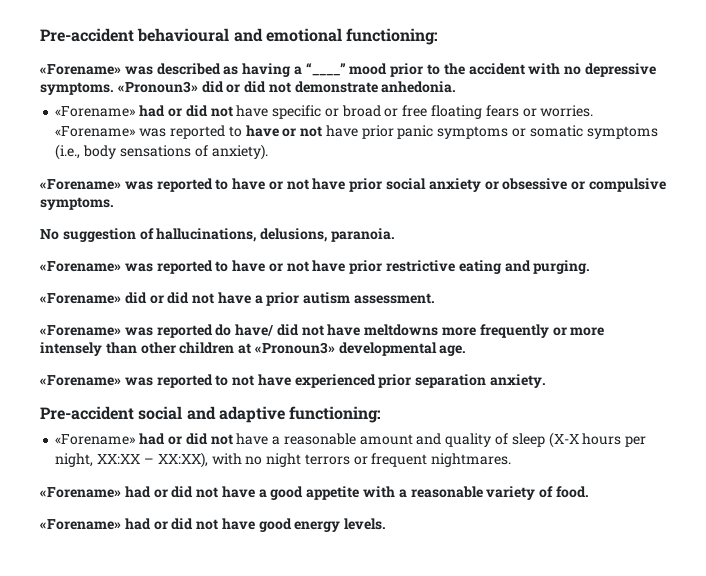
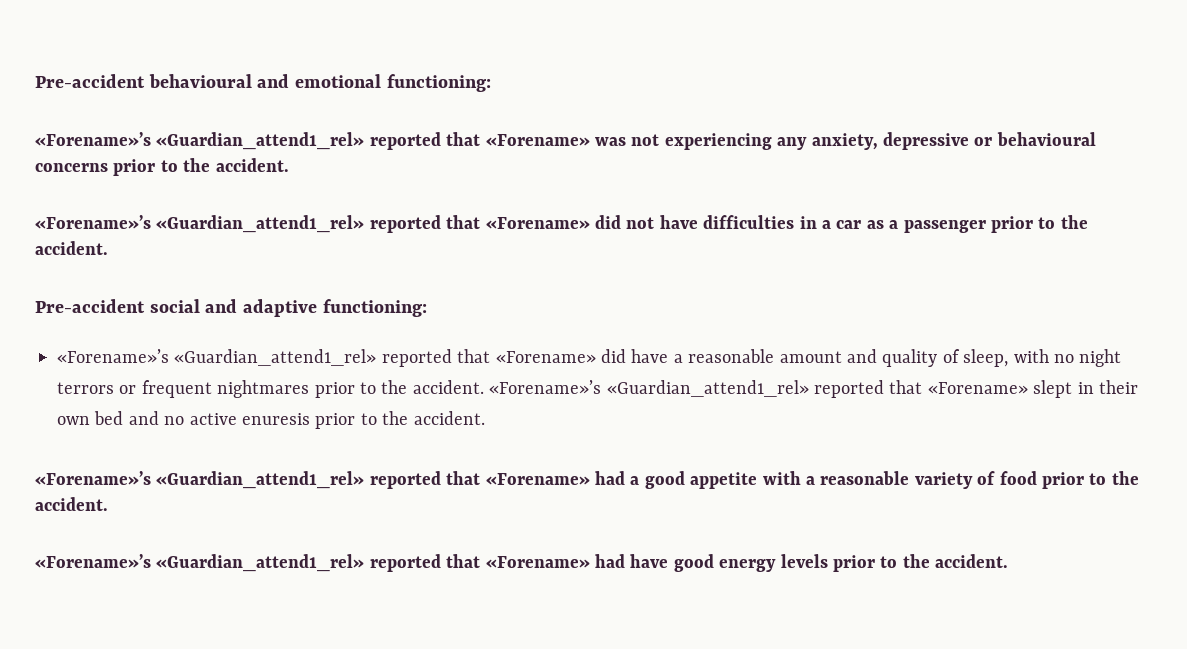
[40,63,656,77] [40,81,457,95] [55,105,594,119] [55,125,658,139] [55,144,268,160] [40,178,666,192] [40,197,114,210] [40,228,395,242] [40,260,591,274] [40,292,436,306] [40,324,605,338] [40,342,467,356] [40,374,547,388] «Forename» was described as having a “____” mood prior to the accident with no depressive symptoms. «Pronoun3» did or did not demonstrate anhedonia. // «Forename» had or did not have specific or broad or free floating fears or worries. «Forename» was reported to have or not have prior panic symptoms or somatic symptoms (i.e., body sensations of anxiety). // «Forename» was reported to have or not have prior social anxiety or obsessive or compulsive symptoms. // No suggestion of hallucinations, delusions, paranoia. // «Forename» was reported to have or not have prior restrictive eating and purging. // «Forename» did or did not have a prior autism assessment. // «Forename» was reported do have/ did not have meltdowns more frequently or more intensely than other children at «Pronoun3» developmental age. // «Forename» was reported to not have experienced prior separation anxiety. -> [35,132,1096,150] [35,158,289,176] [35,215,1088,233] [35,241,108,255] «Forename»’s «Guardian_attend1_rel» reported that «Forename» was not experiencing any anxiety, depressive or behavioural concerns prior to the accident. // «Forename»’s «Guardian_attend1_rel» reported that «Forename» did not have difficulties in a car as a passenger prior to the accident.
[55,433,233,445] «Forename» had or did not -> [57,349,626,367] «Forename»’s «Guardian_attend1_rel» reported that «Forename» did
[511,432,647,448] [55,452,208,468] sleep (X-X hours per night, XX:XX – XX:XX), -> [963,349,1009,367] sleep,
[431,453,512,467] [40,486,255,498] nightmares. // «Forename» had or did not have -> [217,380,1138,398] [57,411,485,429] [35,471,625,489] nightmares prior to the accident. «Forename»’s «Guardian_attend1_rel» reported that «Forename» slept in their own bed and no active enuresis prior to the accident. // «Forename»’s «Guardian_attend1_rel» reported that «Forename» had
[555,486,589,498] [40,518,387,532] food. // «Forename» had or did not have good energy levels. -> [999,471,1139,489] [35,497,108,511] [35,554,1009,572] food prior to the accident. // «Forename»’s «Guardian_attend1_rel» reported that «Forename» had have good energy levels prior to the accident.

